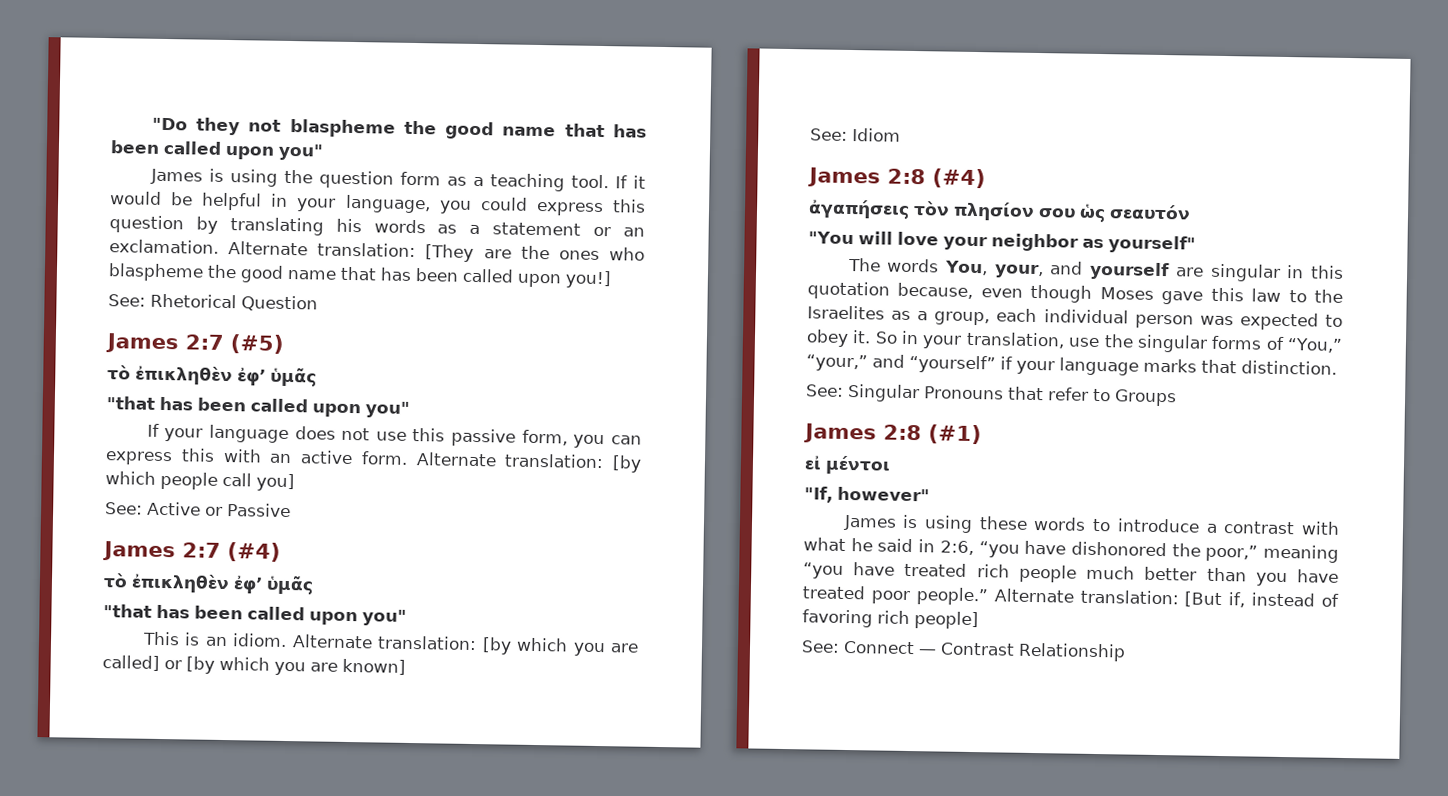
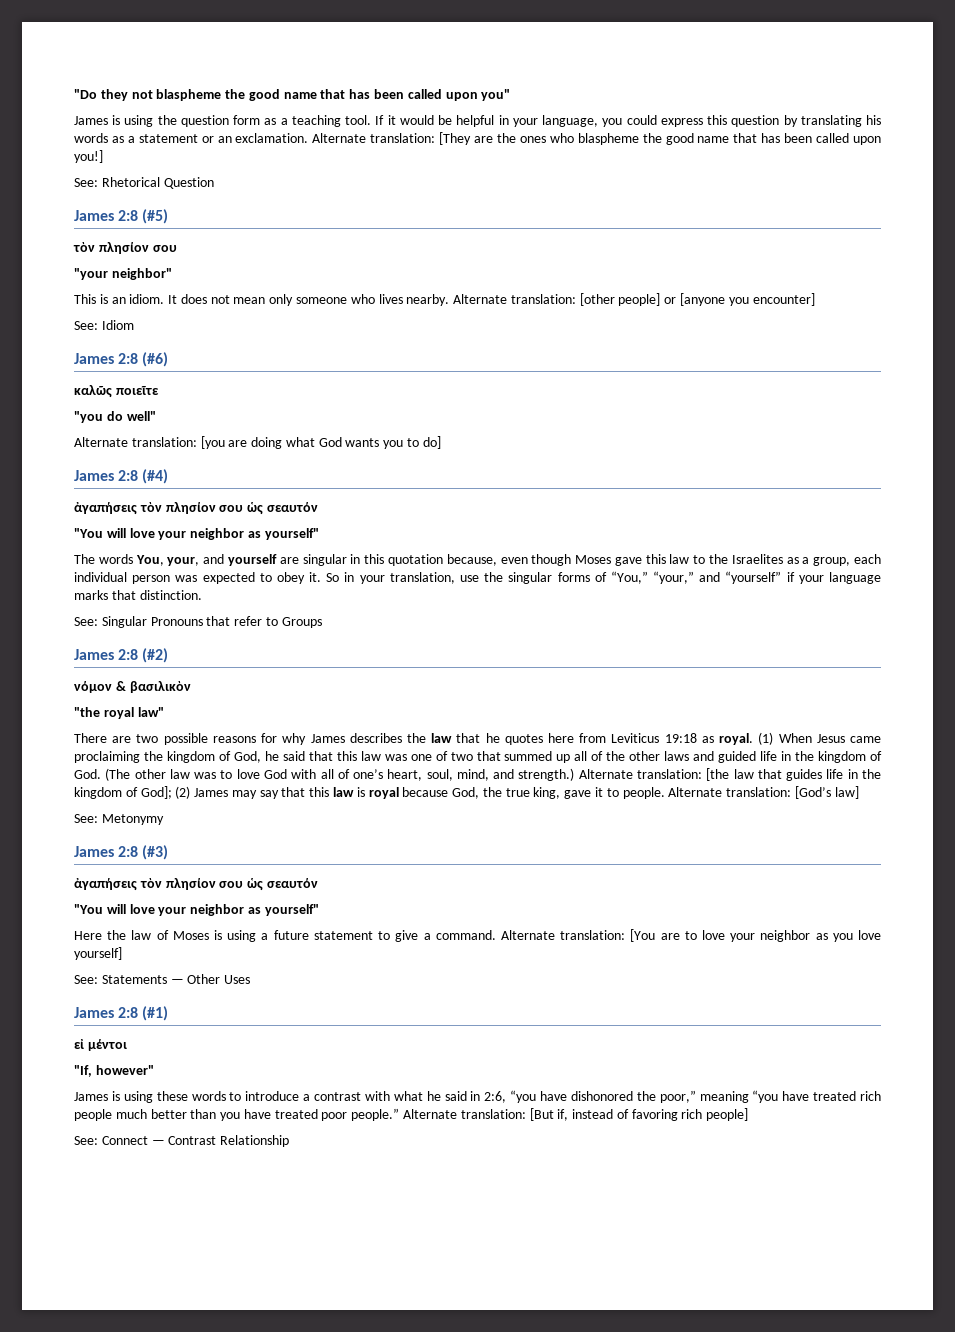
[185,334,224,350] 2:7 -> [118,210,139,221] 2:8
[107,365,317,387] [106,396,410,418] [146,423,642,449] [105,448,642,473] [105,471,295,492] [105,501,291,518] [102,541,281,562] [103,573,314,595] [103,604,407,626] [141,631,639,657] [102,655,406,676] [810,128,901,142] τὸ ἐπικληθὲν ἐφ’ ὑμᾶς // "that has been called upon you" // If your language does not use this passive form, you can express this with an active form. Alternate translation: [by which people call you] // See: Active or Passive // James 2:7 (#4) // τὸ ἐπικληθὲν ἐφ’ ὑμᾶς // "that has been called upon you" // This is an idiom. Alternate translation: [by which you are called] or [by which you are known] // See: Idiom -> [73,242,177,254] [74,268,172,280] [74,293,815,306] [74,320,134,330] [74,352,169,367] [74,385,159,398] [74,411,156,423] [74,436,441,449] τὸν πλησίον σου // "your neighbor" // This is an idiom. It does not mean only someone who lives nearby. Alternate translation: [other people] or [anyone you encounter] // See: Idiom // James 2:8 (#6) // καλῶς ποιεῖτε // "you do well" // Alternate translation: [you are doing what God wants you to do]
(1177, 398) none -> [74,648,169,663] [74,681,191,693] [74,707,164,719] [74,732,882,745] [74,751,882,763] [74,768,881,781] [74,786,859,799] [74,814,164,825] [74,845,169,860] [74,878,318,891] [74,904,319,916] [74,929,882,942] [74,947,122,960] [74,974,251,984] // James 2:8 (#2) // νόμον & βασιλικὸν // "the royal law" // There are two possible reasons for why James describes the law that he quotes here from Leviticus 19:18 as royal. (1) When Jesus came proclaiming the kingdom of God, he said that this law was one of two that summed up all of the other laws and guided life in the kingdom of God. (The other law was to love God with all of one’s heart, soul, mind, and strength.) Alternate translation: [the law that guides life in the kingdom of God]; (2) James may say that this law is royal because God, the true king, gave it to people. Alternate translation: [God’s law] // See: Metonymy // James 2:8 (#3) // ἀγαπήσεις τὸν πλησίον σου ὡς σεαυτόν // "You will love your neighbor as yourself" // Here the law of Moses is using a future statement to give a command. Alternate translation: [You are to love your neighbor as you love yourself] // See: Statements — Other Uses

